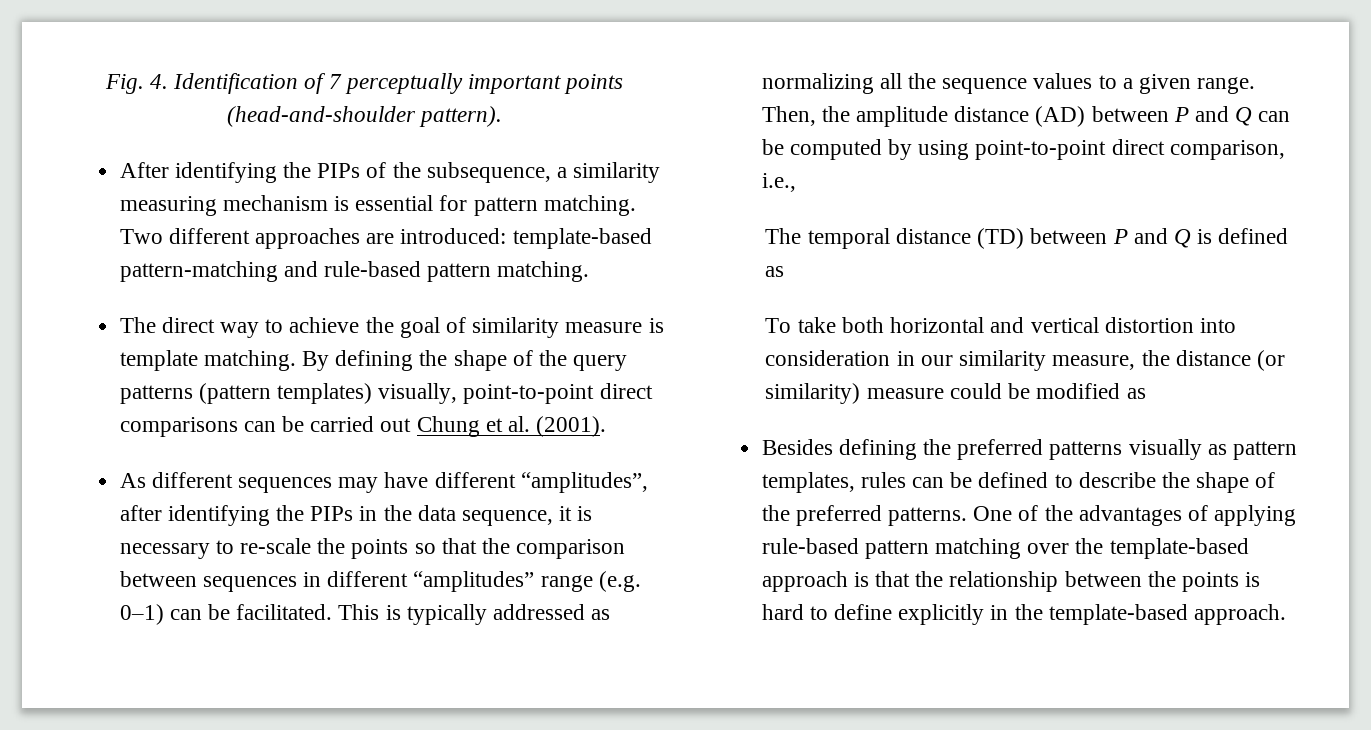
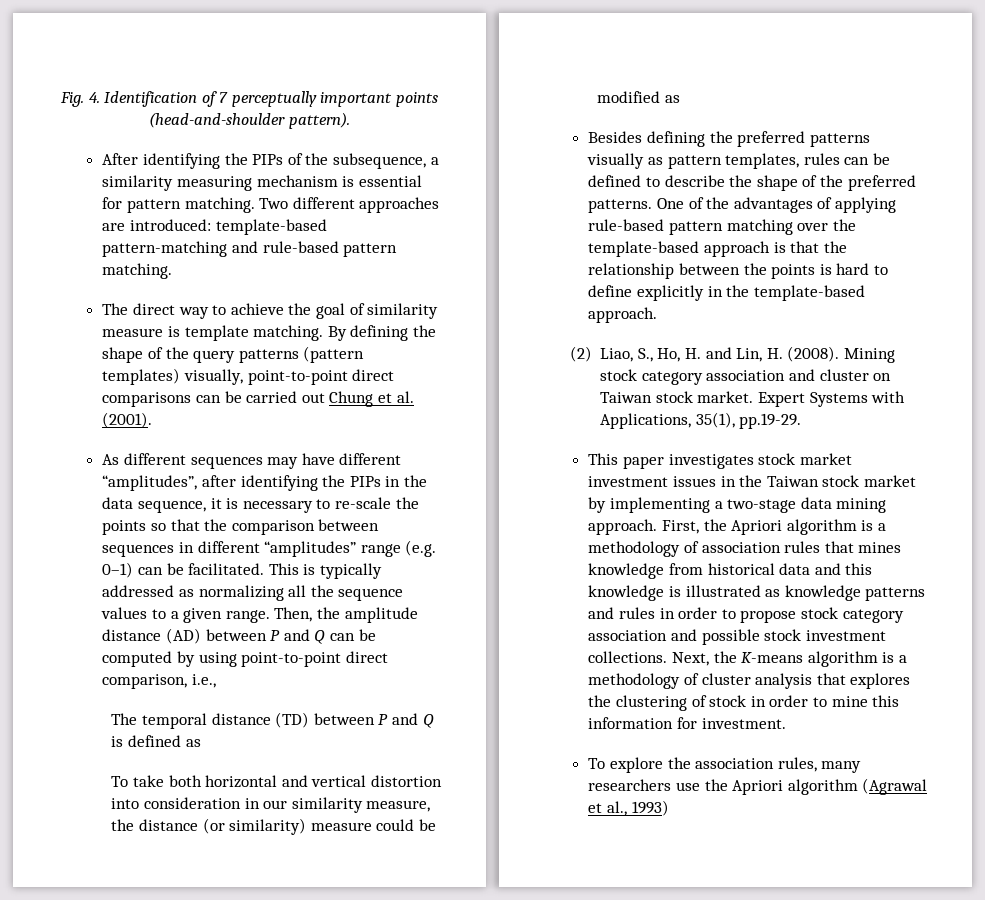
(1286, 614) none -> [569,346,895,363] [600,369,892,385] [600,391,906,407] [600,412,802,429] [588,453,852,469] [588,475,916,487] [588,497,887,513] [588,519,886,535] [588,541,902,557] [588,563,873,579] [588,585,926,601] [588,607,904,623] [588,629,886,645] [588,651,907,667] [588,673,911,689] [588,695,900,711] [588,717,786,729] [588,757,862,773] [588,778,928,795] [588,800,669,816] // (2) Liao, S., Ho, H. and Lin, H. (2008). Mining stock category association and cluster on Taiwan stock market. Expert Systems with Applications, 35(1), pp.19-29. // This paper investigates stock market investment issues in the Taiwan stock market by implementing a two-stage data mining approach. First, the Apriori algorithm is a methodology of association rules that mines knowledge from historical data and this knowledge is illustrated as knowledge patterns and rules in order to propose stock category association and possible stock investment collections. Next, the K-means algorithm is a methodology of cluster analysis that explores the clustering of stock in order to mine this information for investment. // To explore the association rules, many researchers use the Apriori algorithm (Agrawal et al., 1993)

